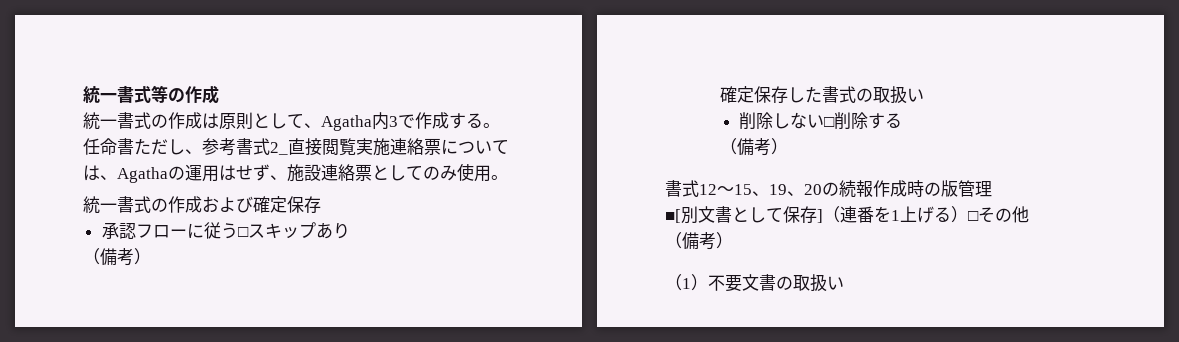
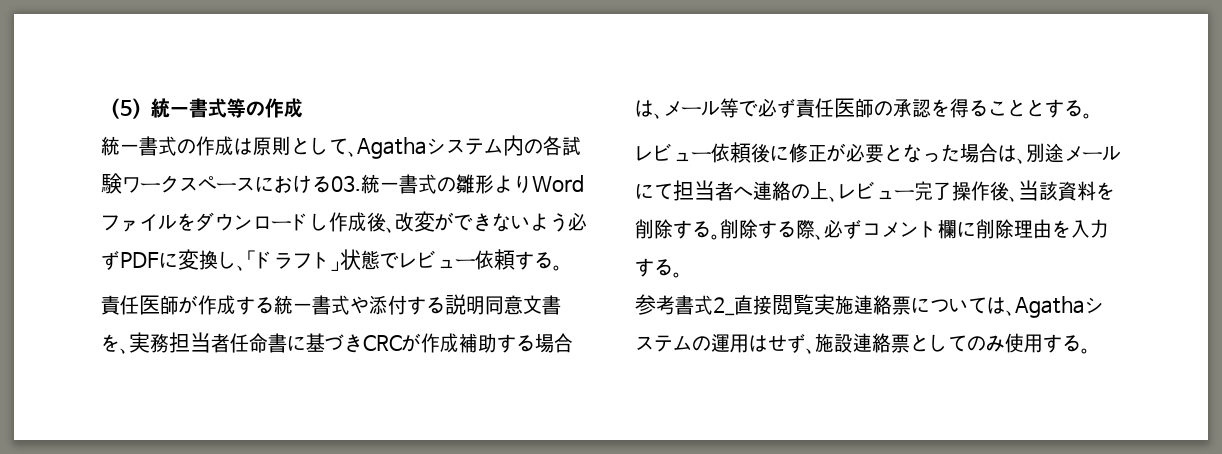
(83, 94) none -> [101,98,151,119] （5）
[372,112,500,130] [83,138,202,155] 内3で作成する。任命書ただし、 -> [426,135,581,156] [101,173,584,194] [101,211,587,233] [101,249,562,271] [101,294,561,315] [101,332,573,354] [635,98,1092,119] [635,142,1121,164] [635,180,1115,202] [635,219,1109,240] [635,258,682,278] システム内の各試験ワークスペースにおける03.統一書式の雛形よりWordファイルをダウンロードし作成後、改変ができないよう必ずPDFに変換し、「ドラフト」状態でレビュー依頼する。 // 責任医師が作成する統一書式や添付する説明同意文書を、実務担当者任命書に基づきCRCが作成補助する場合は、メール等で必ず責任医師の承認を得ることとする。 // レビュー依頼後に修正が必要となった場合は、別途メールにて担当者へ連絡の上、レビュー完了操作後、当該資料を削除する。削除する際、必ずコメント欄に削除理由を入力する。 //
(168, 175) none -> [1084,297,1104,314] [635,335,692,352] システム
[491,175,508,180] [83,196,321,214] [101,222,350,239] [83,248,151,266] [720,86,925,104] [738,112,902,129] [720,138,789,156] [665,180,992,197] [665,206,1029,224] [665,232,733,250] [665,274,844,292] 。 // 統一書式の作成および確定保存 // 承認フローに従う□スキップあり // （備考） // 確定保存した書式の取扱い // 削除しない□削除する // （備考） // 書式12～15、19、20の続報作成時の版管理 // ■[別文書として保存]（連番を1上げる）□その他 // （備考） // （1）不要文書の取扱い -> [1043,334,1090,354] する。

